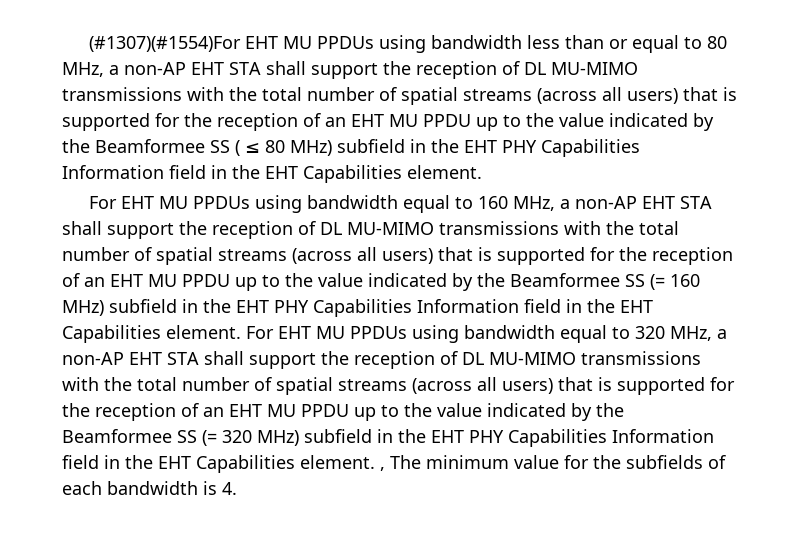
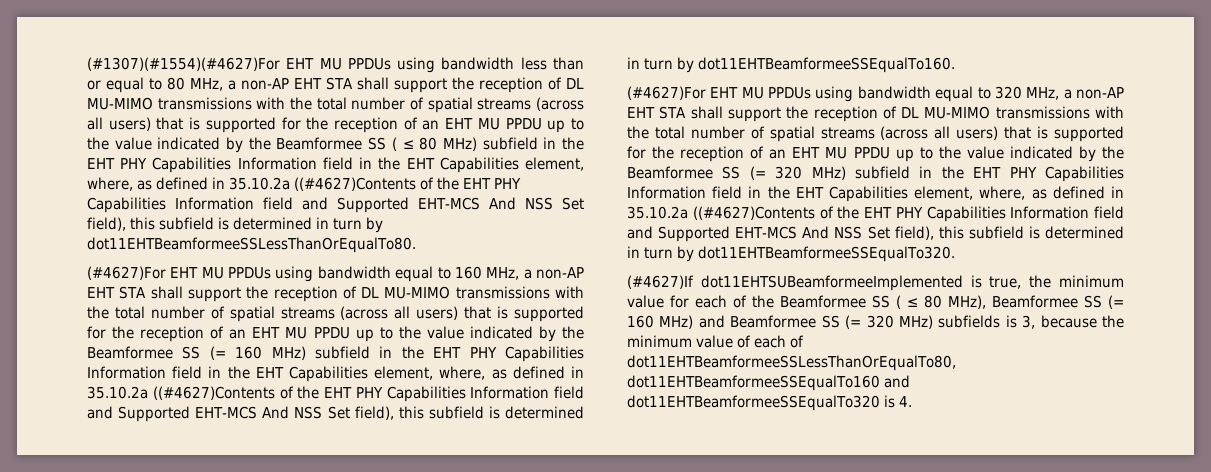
[89,36,242,52] (#1307)(#1554)For -> [87,57,280,71] (#1307)(#1554)(#4627)For
[407,165,482,179] [89,196,118,209] element. // For -> [525,157,584,171] [87,177,522,191] [87,197,584,213] [87,217,384,233] [87,237,416,253] [87,266,166,280] element, where, as defined in 35.10.2a ((#4627)Contents of the EHT PHY Capabilities Information field and Supported EHT-MCS And NSS Set field), this subfield is determined in turn by dot11EHTBeamformeeSSLessThanOrEqualTo80. // (#4627)For
[166,325,274,339] element. For -> [374,366,584,380] [87,386,584,402] [87,406,584,422] [627,57,956,73] [627,86,706,100] element, where, as defined in 35.10.2a ((#4627)Contents of the EHT PHY Capabilities Information field and Supported EHT-MCS And NSS Set field), this subfield is determined in turn by dot11EHTBeamformeeSSEqualTo160. // (#4627)For
[300,455,726,471] [62,481,198,495] element. , The minimum value for the subfields of each bandwidth -> [914,186,1124,200] [627,206,1124,222] [627,226,1124,242] [627,246,956,262] [627,275,1124,291] [627,295,1124,309] [627,315,1124,329] [627,335,805,348] [627,355,956,371] [627,375,911,391] [627,395,880,411] element, where, as defined in 35.10.2a ((#4627)Contents of the EHT PHY Capabilities Information field and Supported EHT-MCS And NSS Set field), this subfield is determined in turn by dot11EHTBeamformeeSSEqualTo320. // (#4627)If dot11EHTSUBeamformeeImplemented is true, the minimum value for each of the Beamformee SS ( ≤ 80 MHz), Beamformee SS (= 160 MHz) and Beamformee SS (= 320 MHz) subfields is 3, because the minimum value of each of dot11EHTBeamformeeSSLessThanOrEqualTo80, dot11EHTBeamformeeSSEqualTo160 and dot11EHTBeamformeeSSEqualTo320

